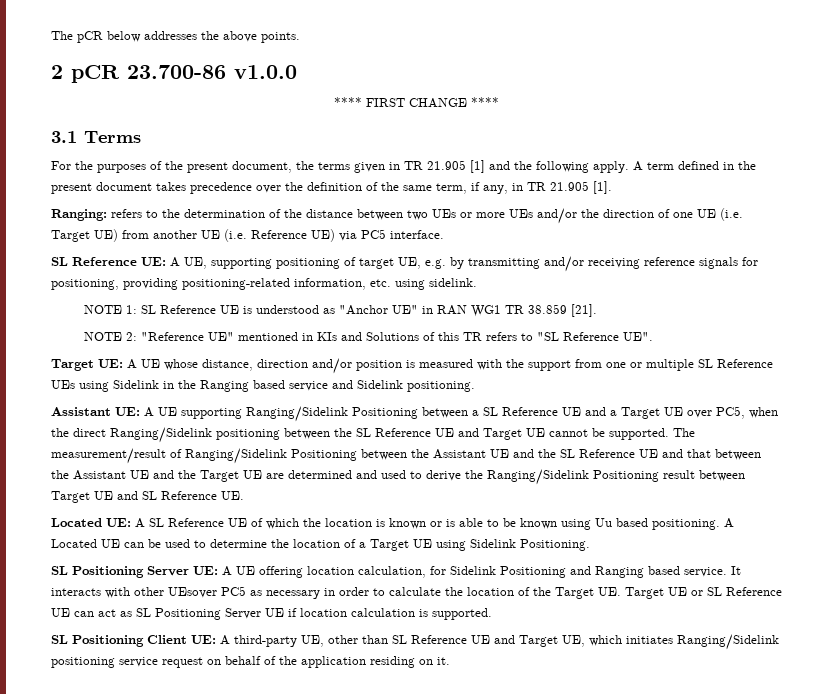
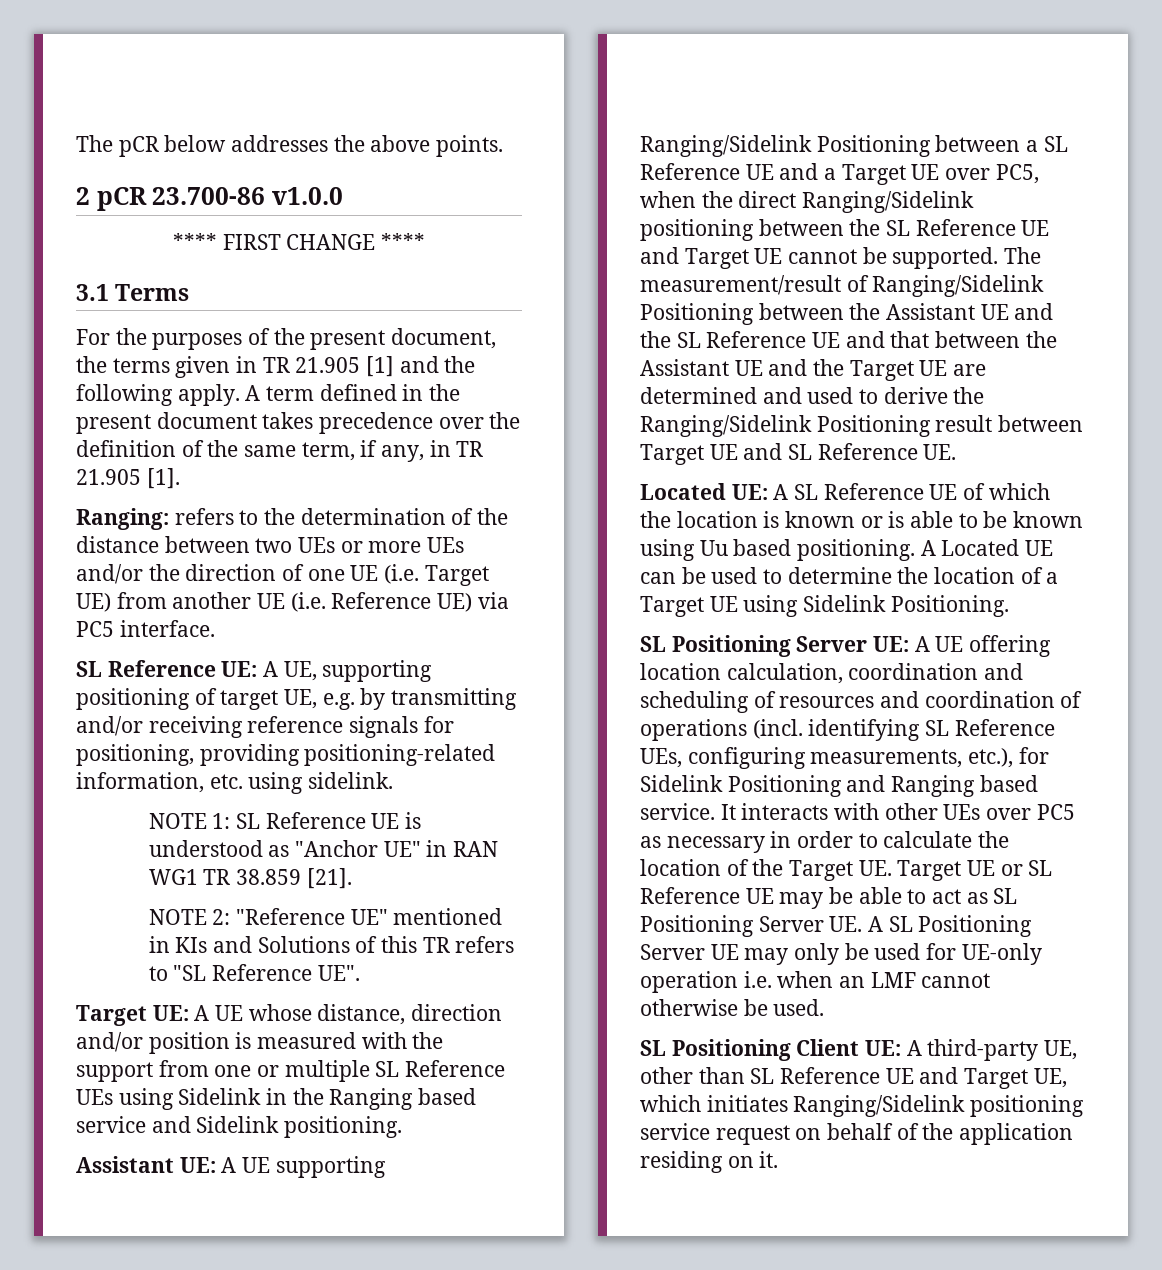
(426, 572) none -> [848,663,1024,680] [640,691,1083,713] [640,719,1055,741] [640,747,1014,769] coordination and scheduling of resources and coordination of operations (incl. identifying SL Reference UEs, configuring measurements, etc.),
[168,587,217,598] UEsover -> [943,804,1032,820] UEs over
[74,611,94,617] can -> [779,887,927,909] may be able to
[265,608,492,620] UE if location calculation is supported. -> [829,915,1033,937] [640,943,1042,965] [640,971,991,993] [640,999,825,1016] UE. A SL Positioning Server UE may only be used for UE-only operation i.e. when an LMF cannot otherwise be used.

